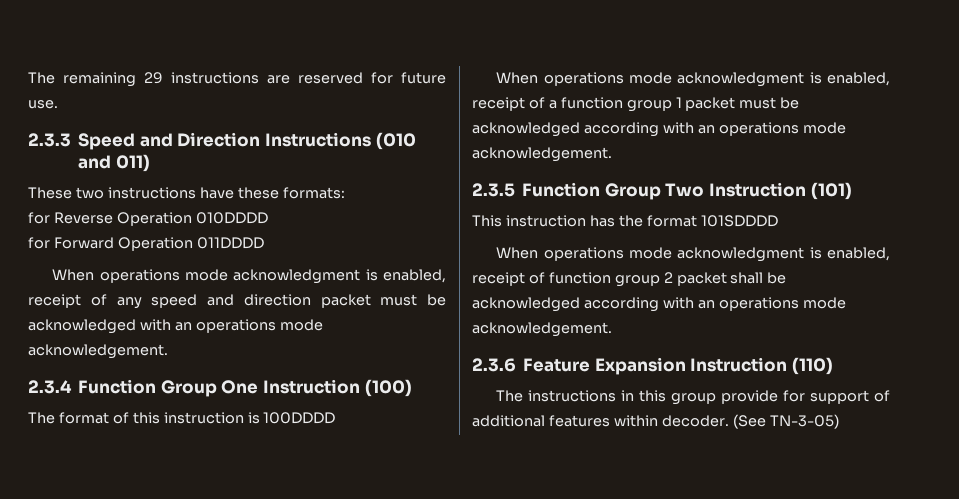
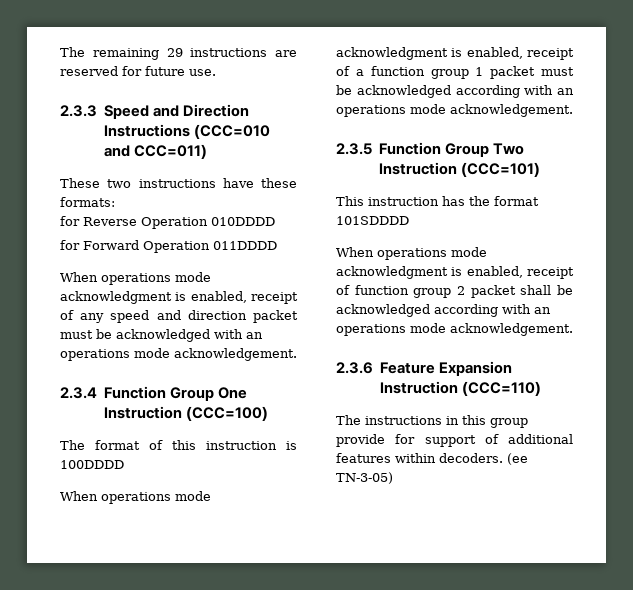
[375,132,416,150] [78,154,150,172] (010 and 011) -> [193,124,270,139] [103,144,207,159] (CCC=010 and CCC=011)
[364,379,412,397] (100) -> [185,406,268,421] (CCC=100)
[810,182,852,200] (101) -> [460,162,540,177] (CCC=101)
[792,357,834,375] (110) -> [461,381,541,396] (CCC=110)
[661,414,766,429] decoder. (See -> [439,453,528,465] decoders. (ee

